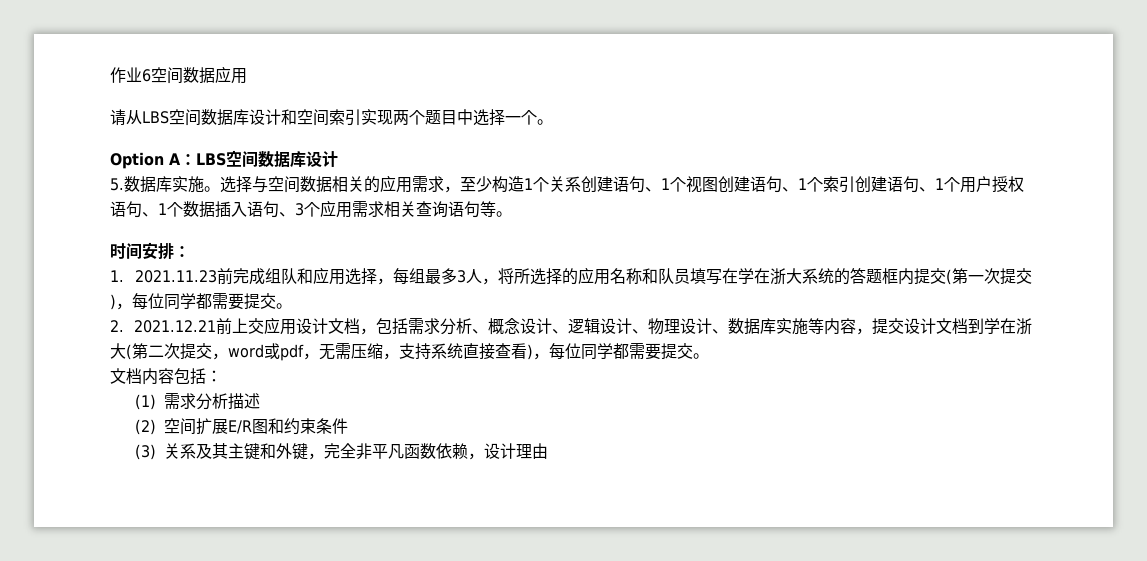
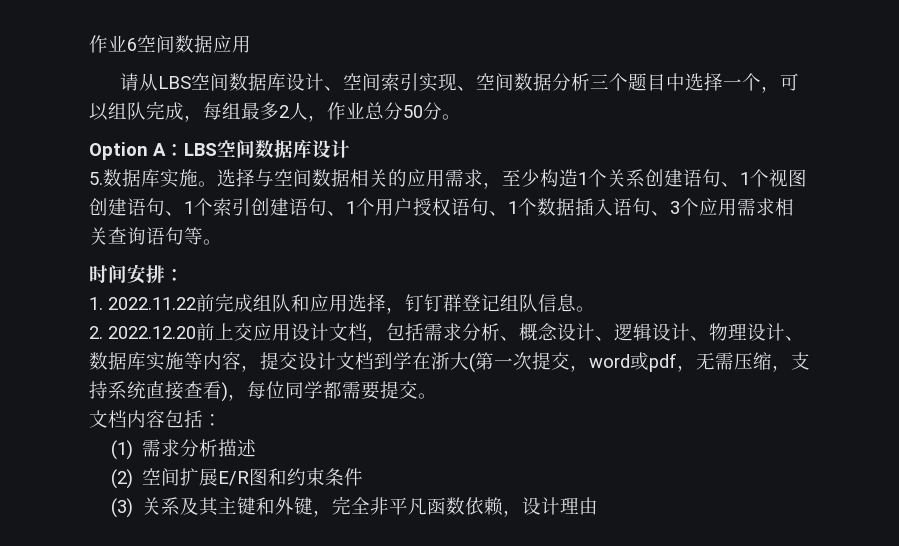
[281,109,297,125] 和 -> [324,86,344,91] 、
[393,109,537,126] 两个题目中选择一个 -> [457,72,800,93] [89,101,442,122] 、空间数据分析三个题目中选择一个，可以组队完成，每组最多2人，作业总分50分
[135,270,217,283] 2021.11.23 -> [108,297,196,310] 2022.11.22
[393,267,1032,285] [110,293,276,310] 每组最多3人，将所选择的应用名称和队员填写在学在浙大系统的答题框内提交(第一次提交)，每位同学都需要提交 -> [405,294,576,312] 钉钉群登记组队信息
[134,320,216,333] 2021.12.21 -> [108,326,196,339] 2022.12.20
[148,345,164,357] 二 -> [494,358,513,368] 一

